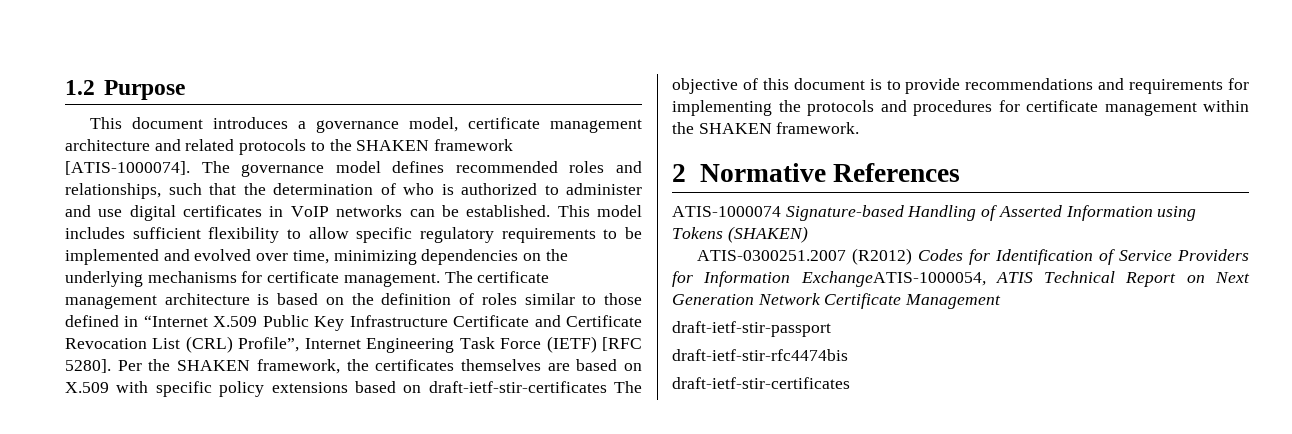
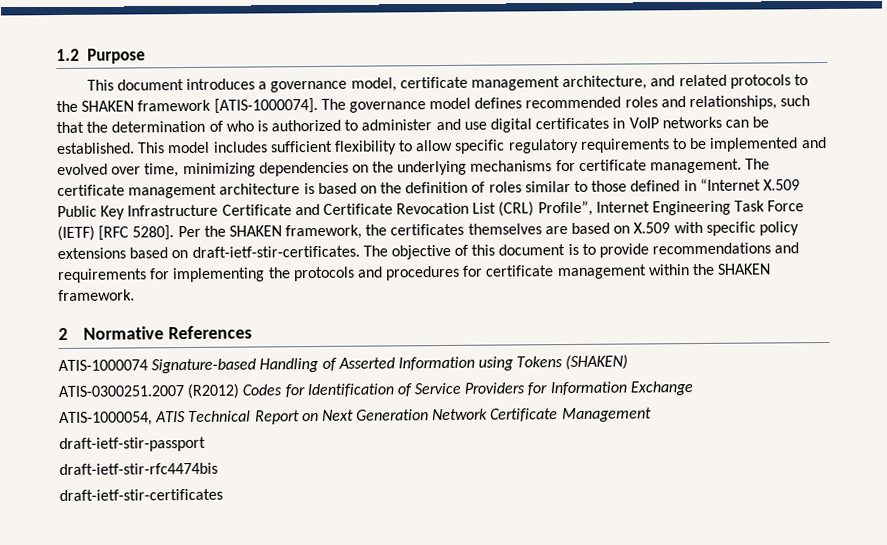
[65,139,150,151] architecture -> [562,75,648,91] architecture,
[428,381,607,393] draft-ietf-stir-certificates -> [191,245,360,258] draft-ietf-stir-certificates.
[800,271,986,287] ExchangeATIS-1000054, -> [629,381,693,396] [59,411,153,427] Exchange // ATIS-1000054,

